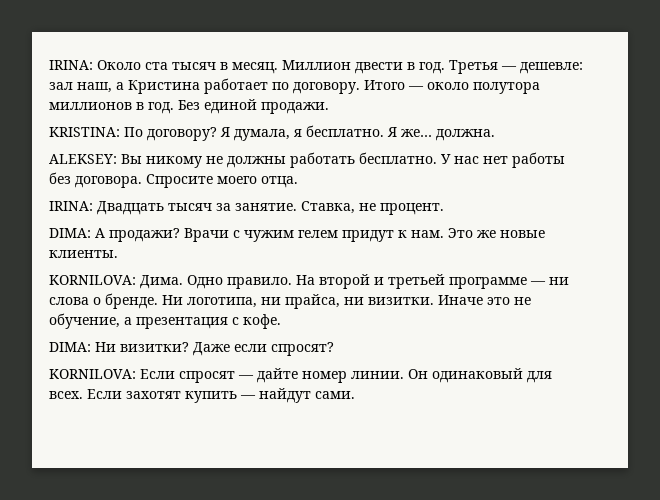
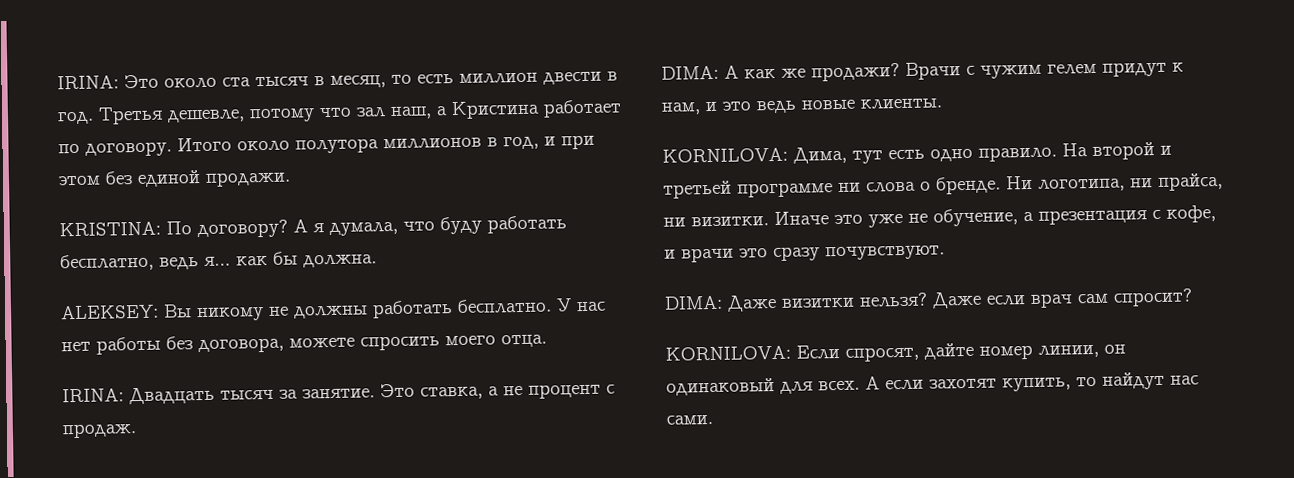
[49,60,141,70] IRINA: Около -> [57,74,217,90] IRINA: Это около
[232,60,351,74] месяц. Миллион -> [330,72,538,88] месяц, то есть миллион
[501,62,583,74] — дешевле: -> [167,107,352,123] дешевле, потому что
[408,86,424,90] — -> (232, 144) none
[148,100,200,114] год. Без -> [503,134,595,150] [58,171,133,186] год, и при этом без
[220,125,432,141] Я думала, я бесплатно. Я же… -> [293,215,567,236] [60,251,298,272] А я думала, что буду работать бесплатно, ведь я… как бы
[75,174,213,188] договора. Спросите -> [198,335,440,354] договора, можете спросить
[301,201,444,215] Ставка, не процент. -> [380,383,615,400] [62,423,137,439] Это ставка, а не процент с продаж.
(105, 233) none -> [744,68,806,79] как же
[411,228,496,238] нам. Это же -> [661,100,797,115] нам, и это ведь
[140,275,223,289] Дима. Одно -> [793,146,973,164] Дима, тут есть одно
[530,281,546,285] — -> (833, 190) none
(510, 301) none -> [868,213,903,228] уже
[243,314,281,329] [49,342,334,356] [49,368,552,383] [49,388,311,403] кофе. // DIMA: Ни визитки? Даже если спросят? // KORNILOVA: Если спросят — дайте номер линии. Он одинаковый для всех. Если захотят купить — найдут -> [1166,205,1216,223] [664,245,945,263] [664,288,1193,312] [665,342,1126,362] [666,371,1199,396] кофе, и врачи это сразу почувствуют. // DIMA: Даже визитки нельзя? Даже если врач сам спросит? // KORNILOVA: Если спросят, дайте номер линии, он одинаковый для всех. А если захотят купить, то найдут нас

